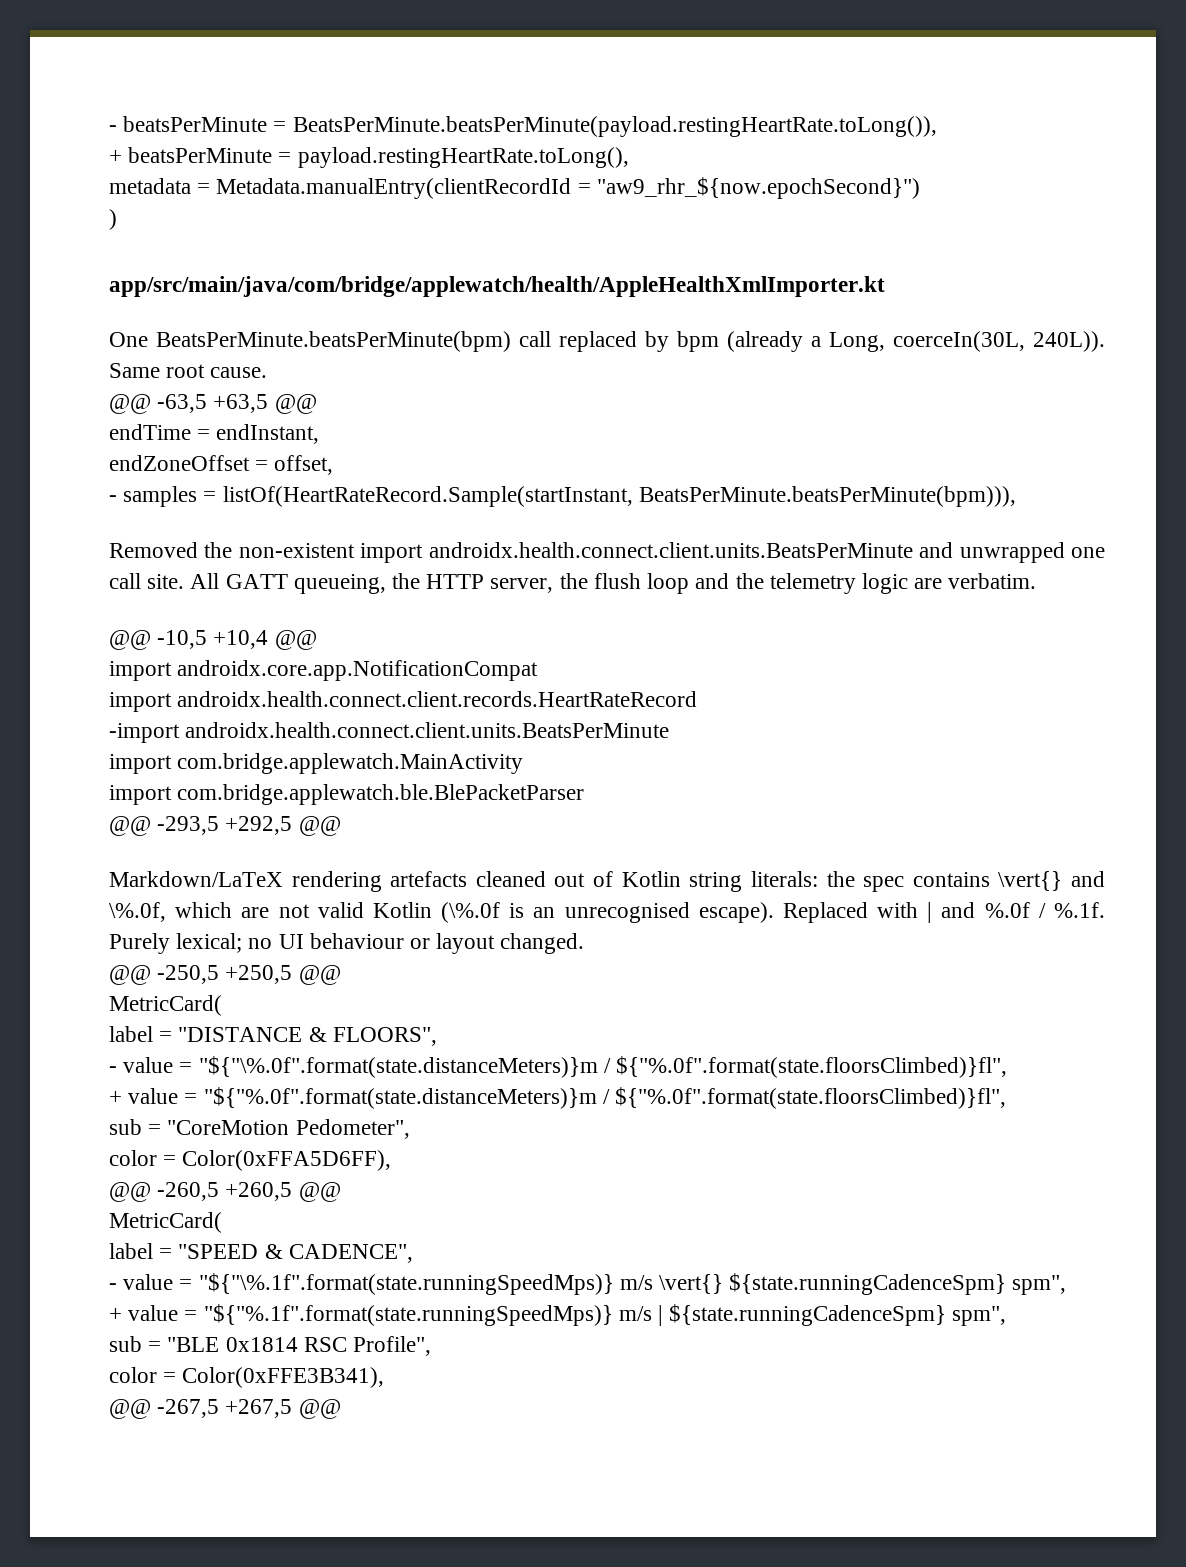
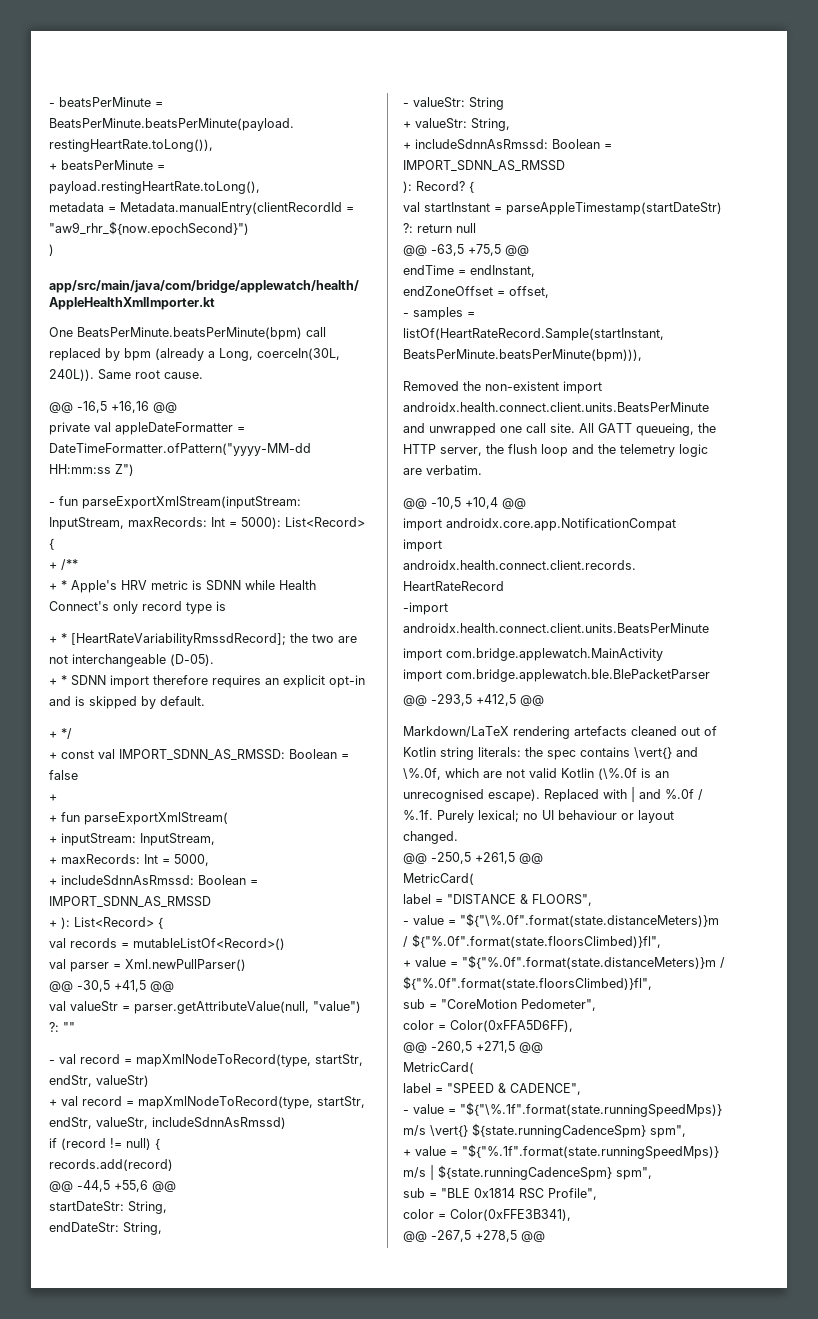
(268, 372) none -> [49,401,177,413] [49,422,245,435] [49,443,311,456] [49,464,134,476] [49,496,301,509] [49,517,365,530] [49,538,54,550] [49,559,78,570] [49,580,316,593] [49,601,226,614] [49,633,357,646] [49,654,214,667] [49,675,365,688] [49,696,205,709] [49,728,72,739] [49,749,349,761] [49,770,78,780] [49,794,57,801] [49,812,228,825] [49,833,215,846] [49,854,209,866] [49,875,258,886] [49,896,211,908] [49,917,163,929] [49,938,285,950] [49,959,246,972] [49,980,174,992] [49,1001,361,1014] [49,1022,75,1032] [49,1054,363,1067] [49,1075,149,1087] [49,1096,365,1109] [49,1117,286,1129] [49,1138,160,1150] [49,1159,173,1171] [49,1180,176,1192] [49,1201,167,1214] [49,1222,162,1235] [403,97,504,110] [403,118,510,131] [403,139,612,150] [403,160,565,172] [403,181,474,193] [403,202,722,215] [403,223,476,233] // @@ -16,5 +16,16 @@ // private val appleDateFormatter = DateTimeFormatter.ofPattern("yyyy-MM-dd HH:mm:ss Z") // - fun parseExportXmlStream(inputStream: InputStream, maxRecords: Int = 5000): List<Record> { // + /** // + * Apple's HRV metric is SDNN while Health Connect's only record type is // + * [HeartRateVariabilityRmssdRecord]; the two are not interchangeable (D-05). // + * SDNN import therefore requires an explicit opt-in and is skipped by default. // + */ // + const val IMPORT_SDNN_AS_RMSSD: Boolean = false // + // + fun parseExportXmlStream( // + inputStream: InputStream, // + maxRecords: Int = 5000, // + includeSdnnAsRmssd: Boolean = IMPORT_SDNN_AS_RMSSD // + ): List<Record> { // val records = mutableListOf<Record>() // val parser = Xml.newPullParser() // @@ -30,5 +41,5 @@ // val valueStr = parser.getAttributeValue(null, "value") ?: "" // - val record = mapXmlNodeToRecord(type, startStr, endStr, valueStr) // + val record = mapXmlNodeToRecord(type, startStr, endStr, valueStr, includeSdnnAsRmssd) // if (record != null) { // records.add(record) // @@ -44,5 +55,6 @@ // startDateStr: String, // endDateStr: String, // - valueStr: String // + valueStr: String, // + includeSdnnAsRmssd: Boolean = IMPORT_SDNN_AS_RMSSD // ): Record? { // val startInstant = parseAppleTimestamp(startDateStr) ?: return null
[213,394,269,413] +63,5 -> [468,244,501,256] +75,5
[225,816,293,835] +292,5 -> [476,694,516,706] +412,5
[225,965,293,984] +250,5 -> [475,852,515,864] +261,5
[225,1182,293,1201] +260,5 -> [476,1041,515,1053] +271,5
[225,1399,293,1418] +267,5 -> [475,1230,517,1242] +278,5

